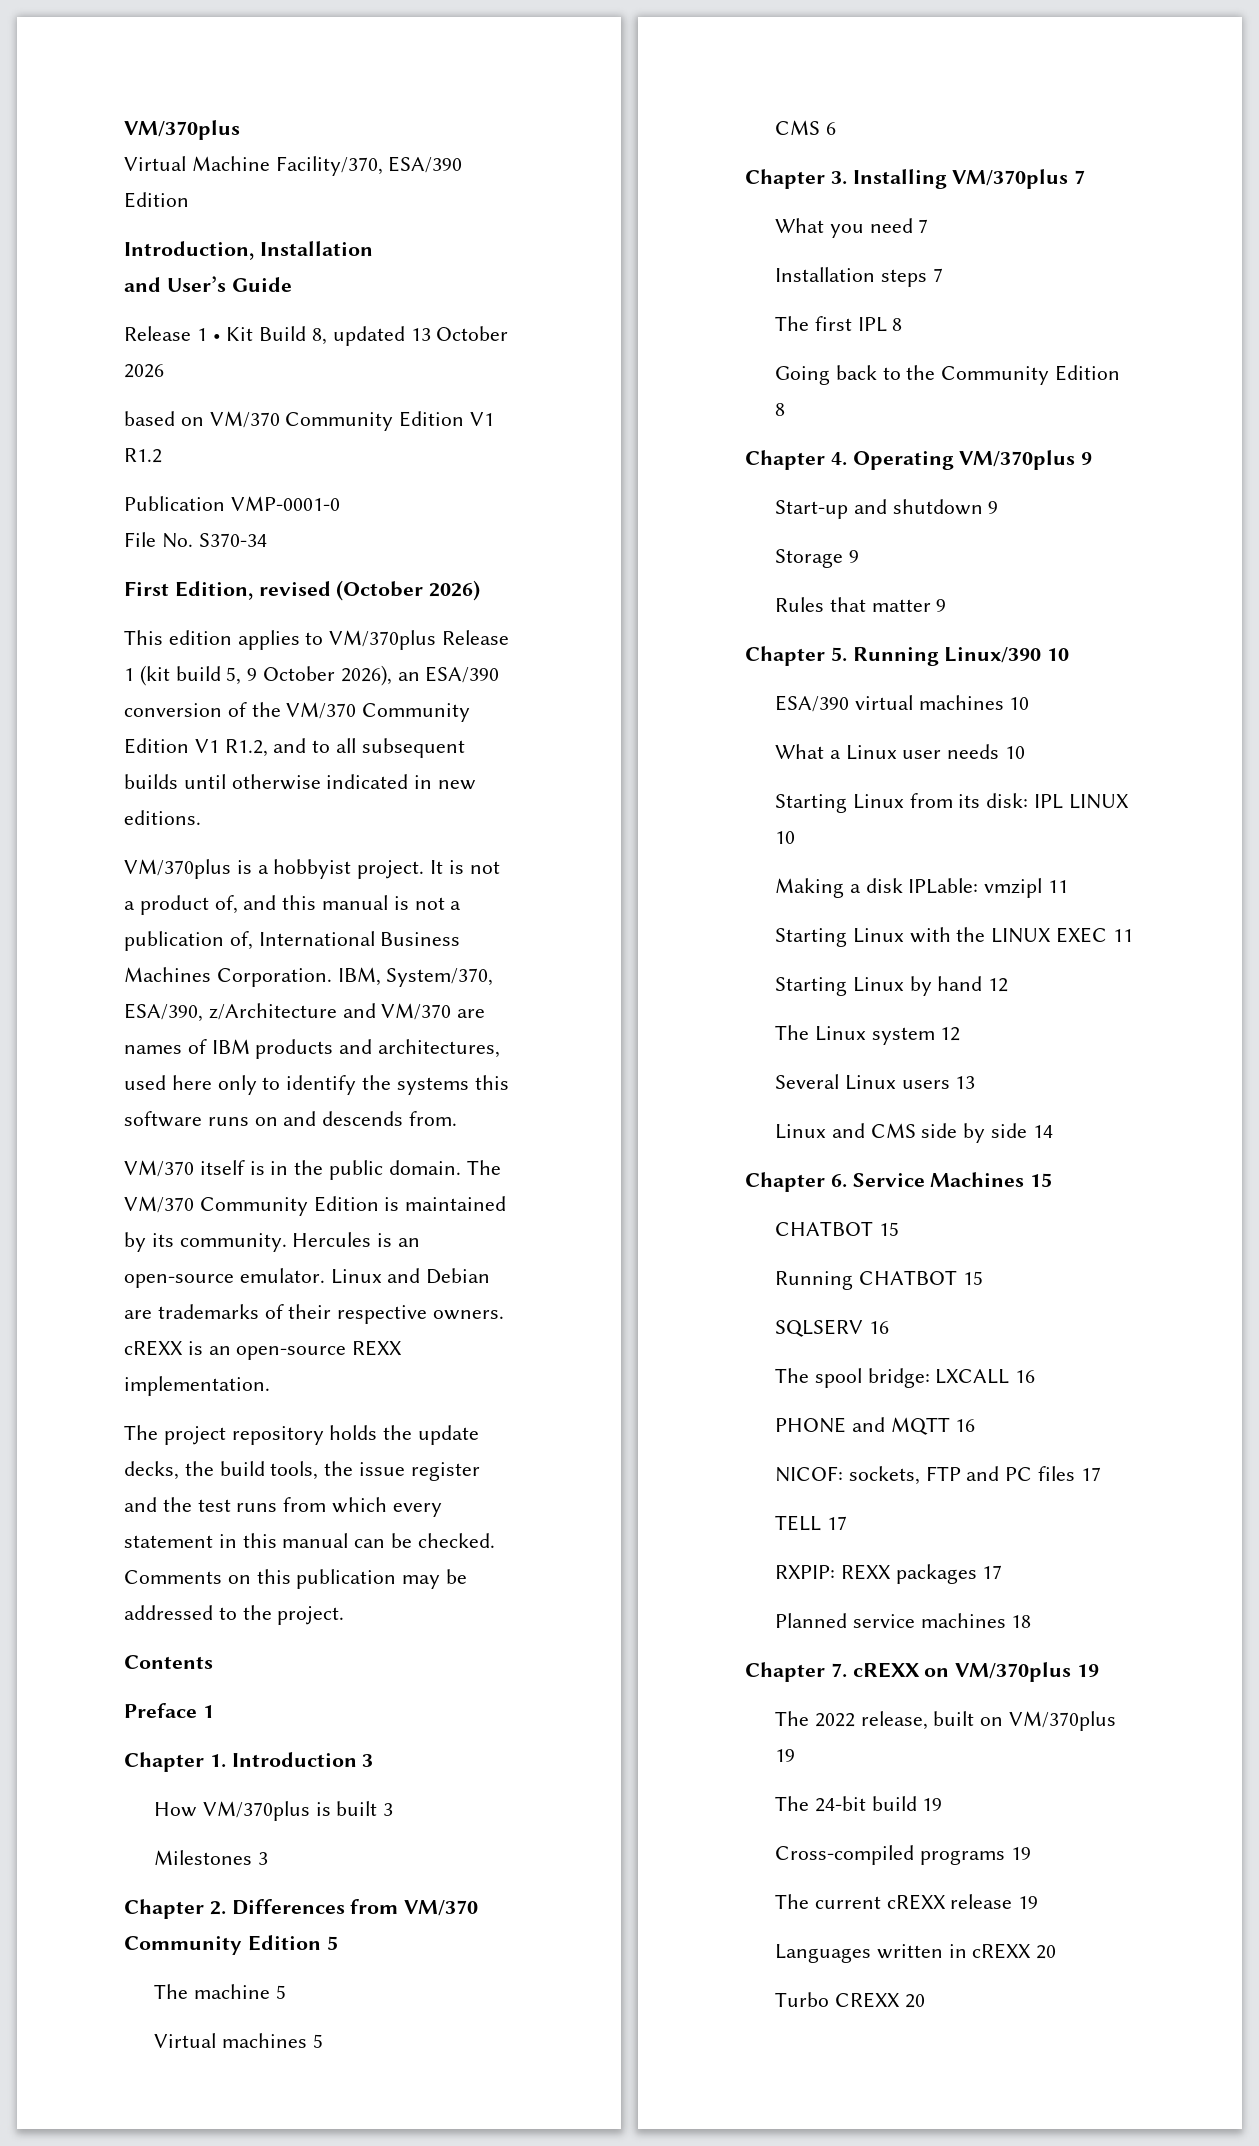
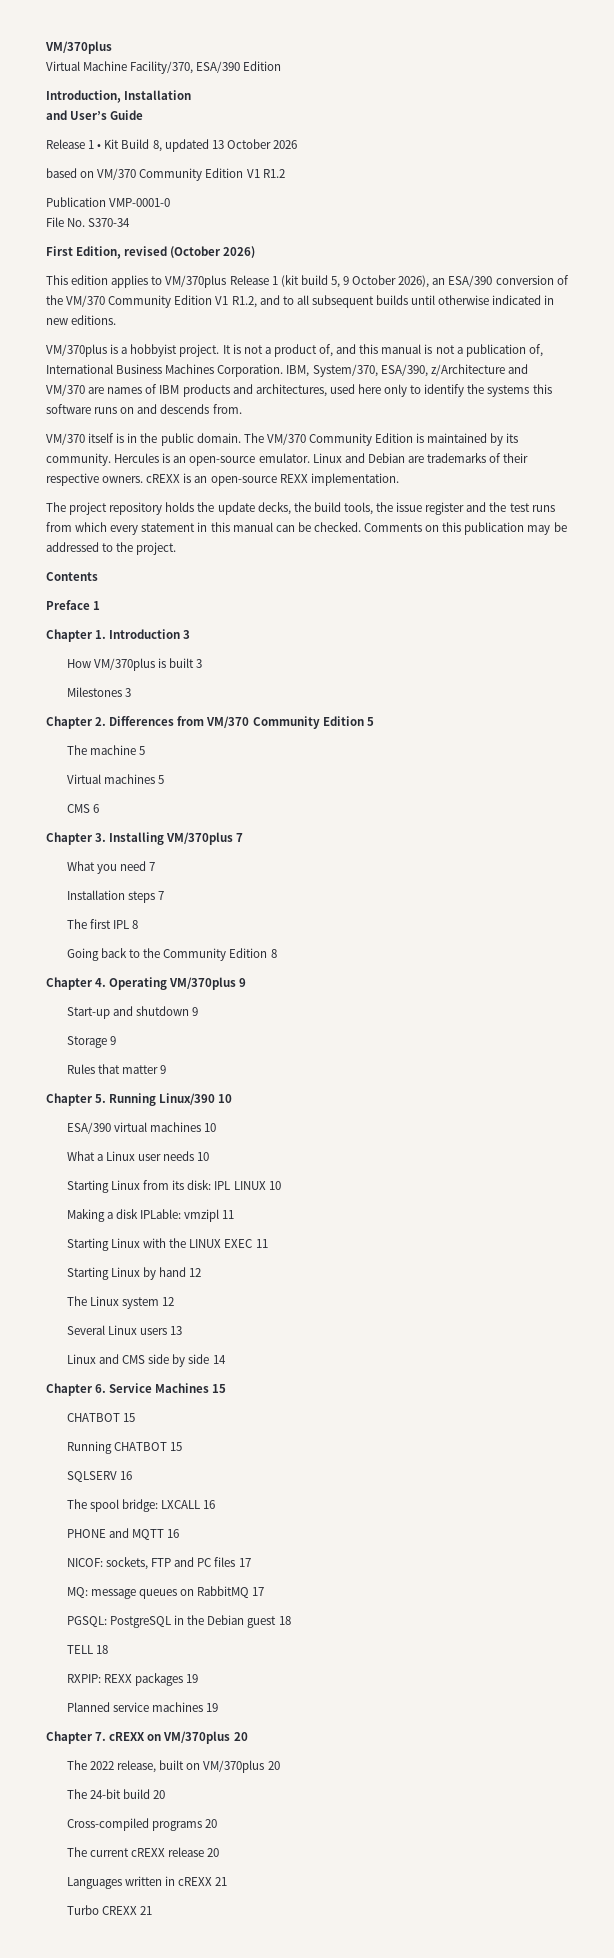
(1101, 1474) none -> [66,1586,265,1599] [66,1615,291,1628] // MQ: message queues on RabbitMQ 17 // PGSQL: PostgreSQL in the Debian guest 18
[826,1516,847,1530] 17 -> [96,1645,109,1654] 18
[982,1565,1003,1579] 17 -> [186,1674,199,1683] 19
[1011,1615,1032,1628] 18 -> [206,1703,219,1712] 19
[1077,1664,1100,1677] 19 -> [233,1732,248,1741] 20
[774,1749,795,1762] 19 -> [267,1761,280,1770] 20
[922,1798,943,1811] 19 -> [153,1790,166,1799] 20
[1010,1847,1031,1860] 19 -> [205,1819,218,1828] 20
[1018,1896,1039,1909] 19 -> [207,1848,220,1857] 20
[1036,1945,1057,1959] 20 -> [215,1877,228,1886] 21
[904,1994,925,2008] 20 -> [140,1906,153,1915] 21

